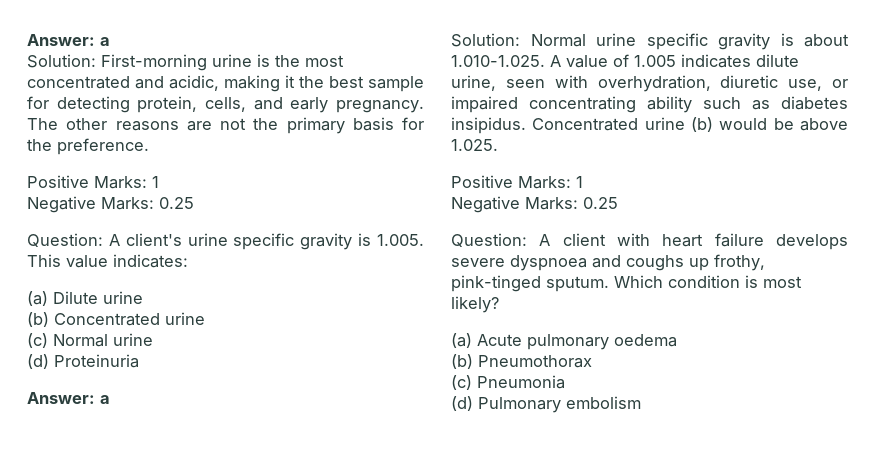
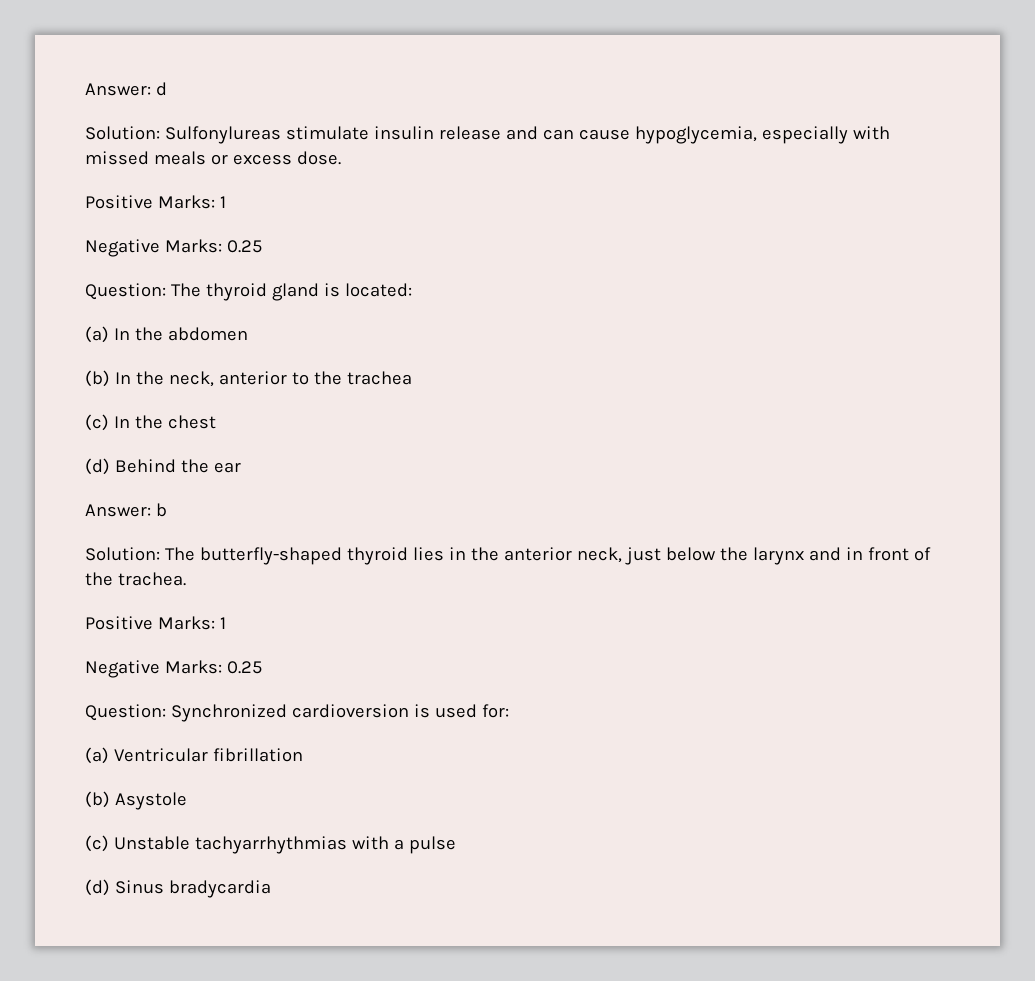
[27,34,110,46] [27,54,344,71] [27,75,424,92] [27,96,424,113] [27,117,424,134] [27,138,149,155] [27,175,159,189] [27,196,194,213] [27,233,424,250] [27,254,188,268] [27,291,143,306] [27,312,205,327] [27,333,153,348] [27,354,139,369] [27,392,110,404] [451,33,849,50] [451,54,799,68] [451,75,848,92] [451,96,848,113] [451,117,848,134] [451,139,498,151] [451,175,583,189] [451,196,618,213] [451,233,848,250] [451,254,765,271] [451,275,802,292] [451,296,499,313] [451,333,677,350] [451,354,592,369] [451,375,565,390] [451,396,641,413] Answer: a // Solution: First-morning urine is the most concentrated and acidic, making it the best sample for detecting protein, cells, and early pregnancy. The other reasons are not the primary basis for the preference. // Positive Marks: 1 // Negative Marks: 0.25 // Question: A client's urine specific gravity is 1.005. This value indicates: // (a) Dilute urine // (b) Concentrated urine // (c) Normal urine // (d) Proteinuria // Answer: a // Solution: Normal urine specific gravity is about 1.010-1.025. A value of 1.005 indicates dilute urine, seen with overhydration, diuretic use, or impaired concentrating ability such as diabetes insipidus. Concentrated urine (b) would be above 1.025. // Positive Marks: 1 // Negative Marks: 0.25 // Question: A client with heart failure develops severe dyspnoea and coughs up frothy, pink-tinged sputum. Which condition is most likely? // (a) Acute pulmonary oedema // (b) Pneumothorax // (c) Pneumonia // (d) Pulmonary embolism -> [85,82,167,96] [85,126,890,144] [85,151,341,165] [85,195,226,209] [85,239,262,257] [85,283,412,301] [85,326,248,343] [85,370,412,387] [85,414,216,431] [85,458,241,475] [85,503,167,517] [85,547,931,565] [85,572,186,586] [85,616,226,630] [85,660,262,678] [85,704,509,722] [85,747,303,764] [85,791,187,810] [85,835,456,854] [85,879,271,898] Answer: d // Solution: Sulfonylureas stimulate insulin release and can cause hypoglycemia, especially with missed meals or excess dose. // Positive Marks: 1 // Negative Marks: 0.25 // Question: The thyroid gland is located: // (a) In the abdomen // (b) In the neck, anterior to the trachea // (c) In the chest // (d) Behind the ear // Answer: b // Solution: The butterfly-shaped thyroid lies in the anterior neck, just below the larynx and in front of the trachea. // Positive Marks: 1 // Negative Marks: 0.25 // Question: Synchronized cardioversion is used for: // (a) Ventricular fibrillation // (b) Asystole // (c) Unstable tachyarrhythmias with a pulse // (d) Sinus bradycardia

